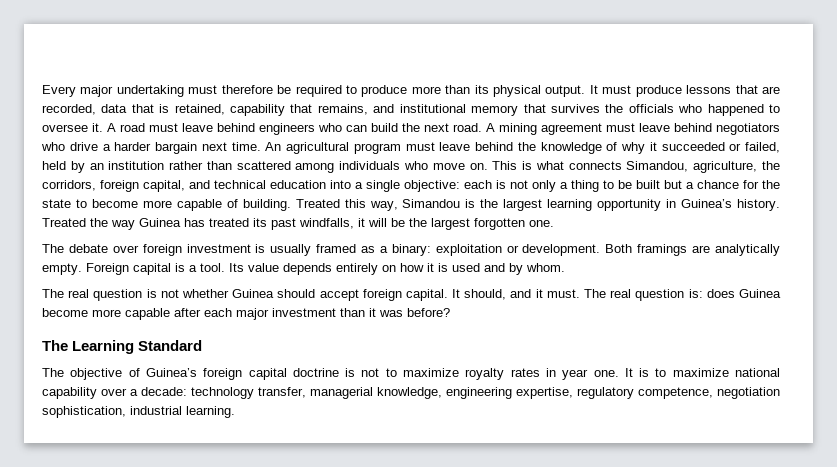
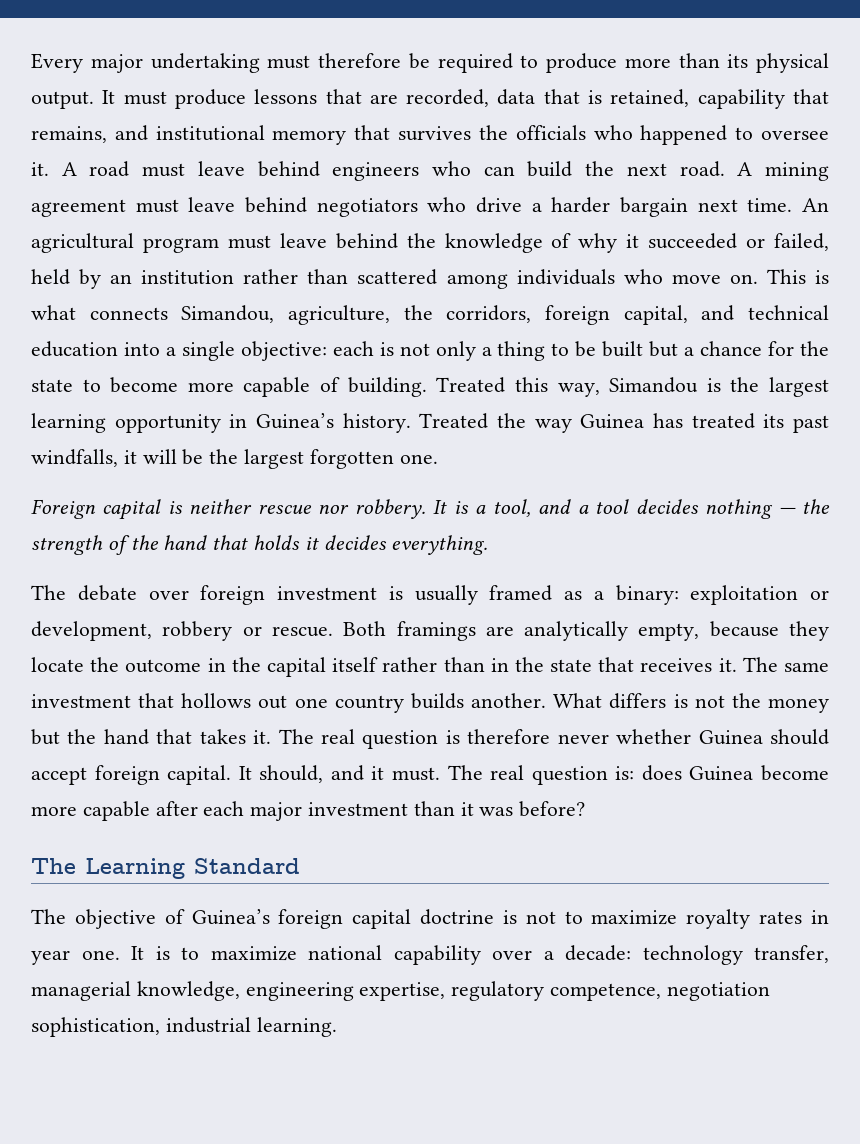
(554, 223) none -> [31,499,830,520] [31,535,489,555] // Foreign capital is neither rescue nor robbery. It is a tool, and a tool decides nothing — the strength of the hand that holds it decides everything.
[522,244,780,256] [42,263,565,275] development. Both framings are analytically empty. Foreign capital is a tool. Its value depends entirely on how it is used and by whom. // -> [31,621,829,641] [31,657,829,677] [31,693,830,713] [31,729,272,745] development, robbery or rescue. Both framings are analytically empty, because they locate the outcome in the capital itself rather than in the state that receives it. The same investment that hollows out one country builds another. What differs is not the money but the hand that takes it.
[160,289,179,298] not -> [467,729,609,744] therefore never

